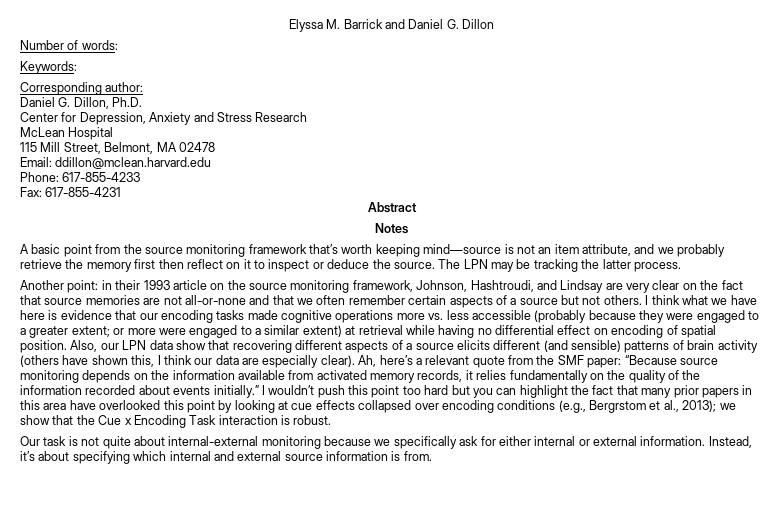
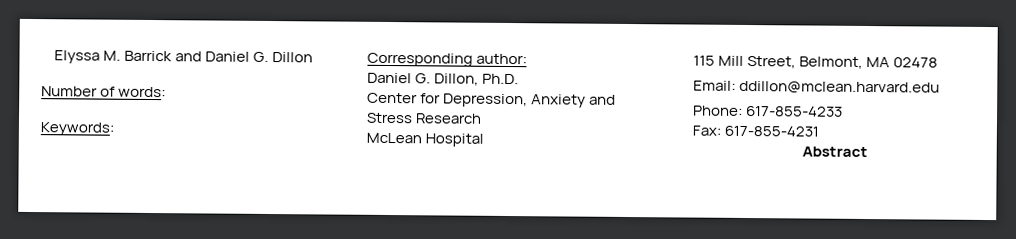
[375,223,408,234] [20,244,726,257] [20,259,681,272] [20,280,743,293] [20,295,757,308] [20,310,760,323] [20,325,716,338] [20,340,758,353] [20,355,718,368] [20,370,701,383] [20,385,753,398] [20,400,736,413] [20,415,332,428] [20,436,752,449] [20,451,432,464] // Notes // A basic point from the source monitoring framework that’s worth keeping mind—source is not an item attribute, and we probably retrieve the memory first then reflect on it to inspect or deduce the source. The LPN may be tracking the latter process. // Another point: in their 1993 article on the source monitoring framework, Johnson, Hashtroudi, and Lindsay are very clear on the fact that source memories are not all-or-none and that we often remember certain aspects of a source but not others. I think what we have here is evidence that our encoding tasks made cognitive operations more vs. less accessible (probably because they were engaged to a greater extent; or more were engaged to a similar extent) at retrieval while having no differential effect on encoding of spatial position. Also, our LPN data show that recovering different aspects of a source elicits different (and sensible) patterns of brain activity (others have shown this, I think our data are especially clear). Ah, here’s a relevant quote from the SMF paper: “Because source monitoring depends on the information available from activated memory records, it relies fundamentally on the quality of the information recorded about events initially.” I wouldn’t push this point too hard but you can highlight the fact that many prior papers in this area have overlooked this point by looking at cue effects collapsed over encoding conditions (e.g., Bergrstom et al., 2013); we show that the Cue x Encoding Task interaction is robust. // Our task is not quite about internal-external monitoring because we specifically ask for either internal or external information. Instead, it’s about specifying which internal and external source information is from. -> (868, 152) none

